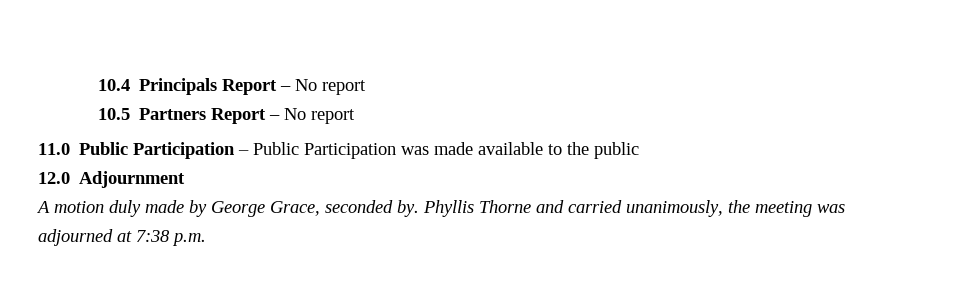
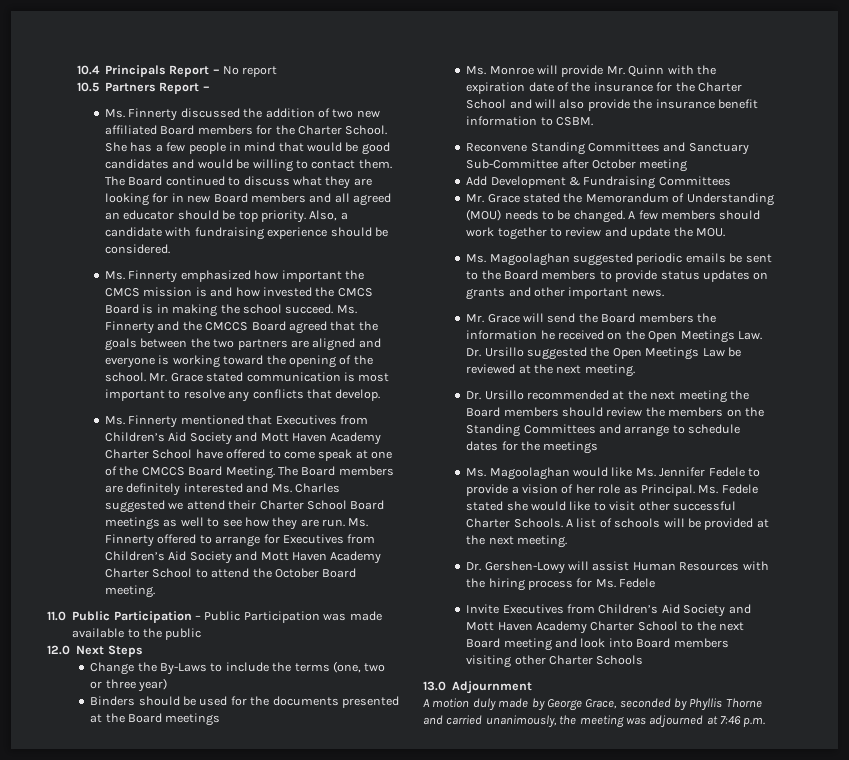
[284,108,356,124] No report -> [105,108,380,121] [105,125,388,135] [105,142,390,155] [105,159,392,172] [105,176,372,189] [105,193,392,206] [105,210,348,223] [105,227,388,240] [105,244,171,254] [105,270,364,283] [105,287,373,297] [105,304,357,317] [105,321,378,334] [105,338,381,351] [105,355,373,368] [105,372,390,382] [105,389,381,402] [105,415,368,428] [105,432,382,445] [105,449,393,461] [105,466,394,479] [105,483,340,496] [105,500,385,513] [105,517,369,530] [105,534,376,547] [105,551,382,564] [105,568,357,578] [105,585,156,598] // Ms. Finnerty discussed the addition of two new affiliated Board members for the Charter School. She has a few people in mind that would be good candidates and would be willing to contact them. The Board continued to discuss what they are looking for in new Board members and all agreed an educator should be top priority. Also, a candidate with fundraising experience should be considered. // Ms. Finnerty emphasized how important the CMCS mission is and how invested the CMCS Board is in making the school succeed. Ms. Finnerty and the CMCCS Board agreed that the goals between the two partners are aligned and everyone is working toward the opening of the school. Mr. Grace stated communication is most important to resolve any conflicts that develop. // Ms. Finnerty mentioned that Executives from Children’s Aid Society and Mott Haven Academy Charter School have offered to come speak at one of the CMCCS Board Meeting. The Board members are definitely interested and Ms. Charles suggested we attend their Charter School Board meetings as well to see how they are run. Ms. Finnerty offered to arrange for Executives from Children’s Aid Society and Mott Haven Academy Charter School to attend the October Board meeting.
(70, 178) none -> [76,645,143,657] [90,661,386,675] [90,678,168,692] [90,696,399,708] [90,713,221,726] [466,65,716,77] [466,82,742,94] [466,99,758,111] [466,116,594,126] [466,142,749,155] [466,159,688,172] [466,176,731,189] [466,193,774,206] [466,209,761,223] [466,227,725,240] [466,253,772,266] [466,270,769,282] [466,287,664,300] [466,313,716,323] [466,330,762,343] [466,347,741,360] [466,364,635,377] [466,390,749,403] [466,407,764,417] [466,424,741,437] [466,441,599,454] [466,467,760,480] [466,484,758,496] [466,501,736,511] [466,518,769,530] [466,535,568,548] [466,561,769,574] [466,578,656,591] [466,604,751,617] [466,621,744,634] [466,638,729,651] [466,655,644,668] [423,681,446,691] Next Steps // Change the By-Laws to include the terms (one, two or three year) // Binders should be used for the documents presented at the Board meetings // Ms. Monroe will provide Mr. Quinn with the expiration date of the insurance for the Charter School and will also provide the insurance benefit information to CSBM. // Reconvene Standing Committees and Sanctuary Sub-Committee after October meeting // Add Development & Fundraising Committees // Mr. Grace stated the Memorandum of Understanding (MOU) needs to be changed. A few members should work together to review and update the MOU. // Ms. Magoolaghan suggested periodic emails be sent to the Board members to provide status updates on grants and other important news. // Mr. Grace will send the Board members the information he received on the Open Meetings Law. Dr. Ursillo suggested the Open Meetings Law be reviewed at the next meeting. // Dr. Ursillo recommended at the next meeting the Board members should review the members on the Standing Committees and arrange to schedule dates for the meetings // Ms. Magoolaghan would like Ms. Jennifer Fedele to provide a vision of her role as Principal. Ms. Fedele stated she would like to visit other successful Charter Schools. A list of schools will be provided at the next meeting. // Dr. Gershen-Lowy will assist Human Resources with the hiring process for Ms. Fedele // Invite Executives from Children’s Aid Society and Mott Haven Academy Charter School to the next Board meeting and look into Board members visiting other Charter Schools // 13.0
[397,200,419,217] by. -> [674,698,687,711] by
[136,230,170,242] 7:38 -> [720,716,741,725] 7:46

